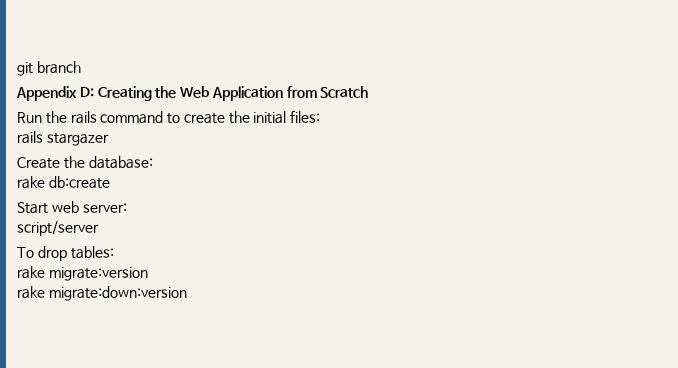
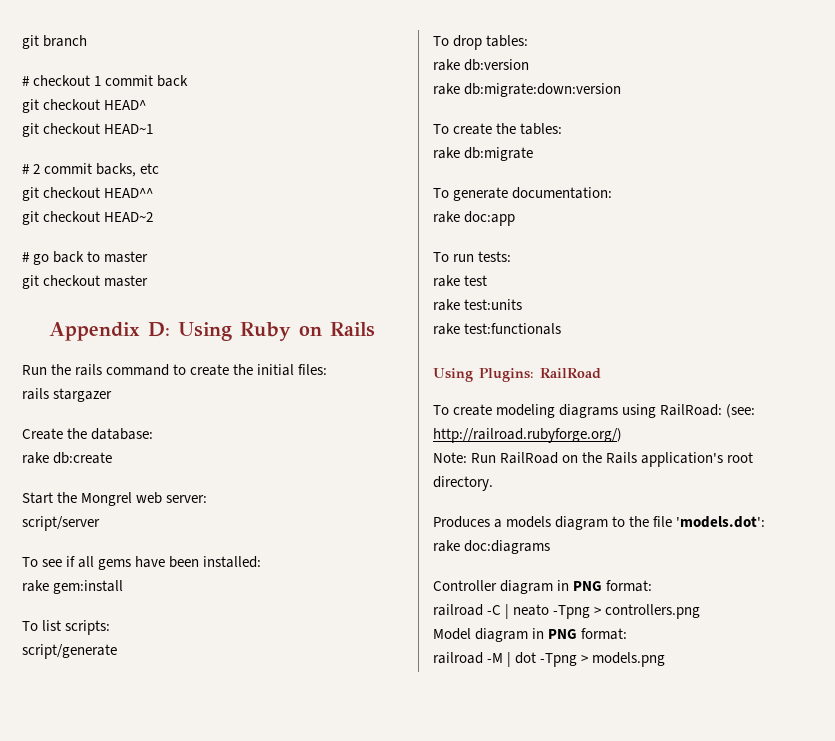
[16,86,369,101] Appendix D: Creating the Web Application from Scratch -> [22,75,189,87] [22,99,147,113] [22,123,154,137] [22,163,160,177] [22,187,154,201] [22,211,154,225] [22,251,149,265] [22,275,149,289] [49,322,375,341] # checkout 1 commit back // git checkout HEAD^ // git checkout HEAD~1 // # 2 commit backs, etc // git checkout HEAD^^ // git checkout HEAD~2 // # go back to master // git checkout master // Appendix D: Using Ruby on Rails
(48, 208) none -> [57,492,133,506] the Mongrel
(99, 228) none -> [22,556,262,570] [22,580,124,594] [22,620,111,635] [22,644,117,659] // To see if all gems have been installed: // rake gem:install // To list scripts: // script/generate
[48,267,148,281] [17,286,187,301] migrate:version // rake migrate:down:version -> [464,59,530,71] [433,83,622,97] [433,123,563,135] [433,147,534,161] [433,187,613,201] [433,211,516,226] [433,251,512,262] [433,275,488,287] [433,299,523,311] [433,323,562,335] [433,368,601,382] [433,404,756,418] [433,428,622,443] [433,452,754,467] [433,476,493,491] [433,516,766,530] [433,540,551,554] [433,580,653,594] [433,604,701,619] [433,628,628,642] [433,652,666,667] db:version // rake db:migrate:down:version // To create the tables: // rake db:migrate // To generate documentation: // rake doc:app // To run tests: // rake test // rake test:units // rake test:functionals // Using Plugins: RailRoad // To create modeling diagrams using RailRoad: (see: http://railroad.rubyforge.org/) // Note: Run RailRoad on the Rails application's root directory. // Produces a models diagram to the file 'models.dot': // rake doc:diagrams // Controller diagram in PNG format: // railroad -C | neato -Tpng > controllers.png // Model diagram in PNG format: // railroad -M | dot -Tpng > models.png

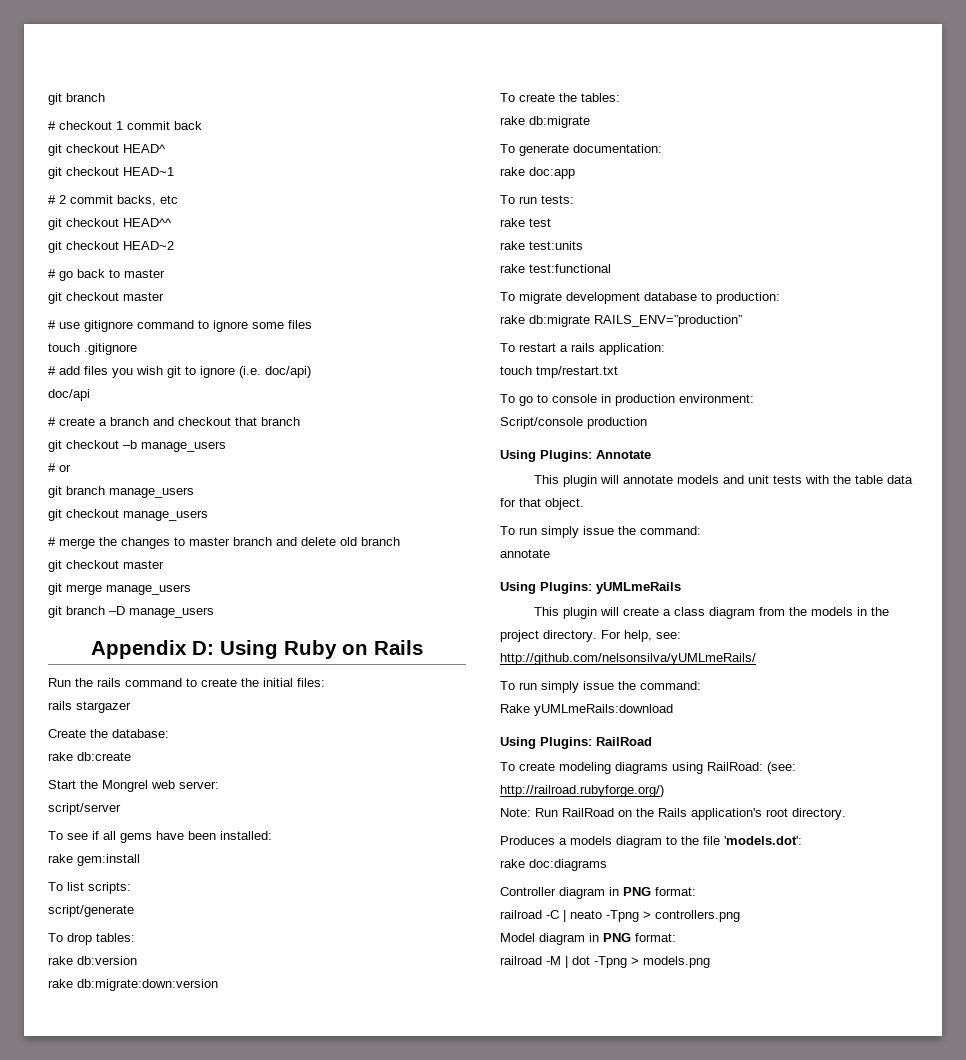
(149, 281) none -> [48,320,312,332] [48,343,137,355] [48,366,311,378] [48,389,90,401] [48,417,300,426] [48,440,226,452] [48,463,71,472] [48,486,194,498] [48,509,208,521] [48,537,400,549] [48,560,164,572] [48,583,191,595] [48,606,214,618] // # use gitignore command to ignore some files // touch .gitignore // # add files you wish git to ignore (i.e. doc/api) // doc/api // # create a branch and checkout that branch // git checkout –b manage_users // # or // git branch manage_users // git checkout manage_users // # merge the changes to master branch and delete old branch // git checkout master // git merge manage_users // git branch –D manage_users
[464,323,562,335] test:functionals -> [529,264,611,273] [500,292,780,304] [500,315,742,327] [500,343,665,355] [500,366,618,378] [500,394,754,406] [500,417,647,429] [500,450,651,462] [533,475,913,487] [500,498,584,510] [500,526,701,538] [500,549,550,558] [500,582,681,594] [533,607,889,619] [500,630,681,642] [500,653,756,665] [500,681,701,693] [500,704,673,716] test:functional // To migrate development database to production: // rake db:migrate RAILS_ENV=”production” // To restart a rails application: // touch tmp/restart.txt // To go to console in production environment: // Script/console production // Using Plugins: Annotate // This plugin will annotate models and unit tests with the table data for that object. // To run simply issue the command: // annotate // Using Plugins: yUMLmeRails // This plugin will create a class diagram from the models in the project directory. For help, see: http://github.com/nelsonsilva/yUMLmeRails/ // To run simply issue the command: // Rake yUMLmeRails:download

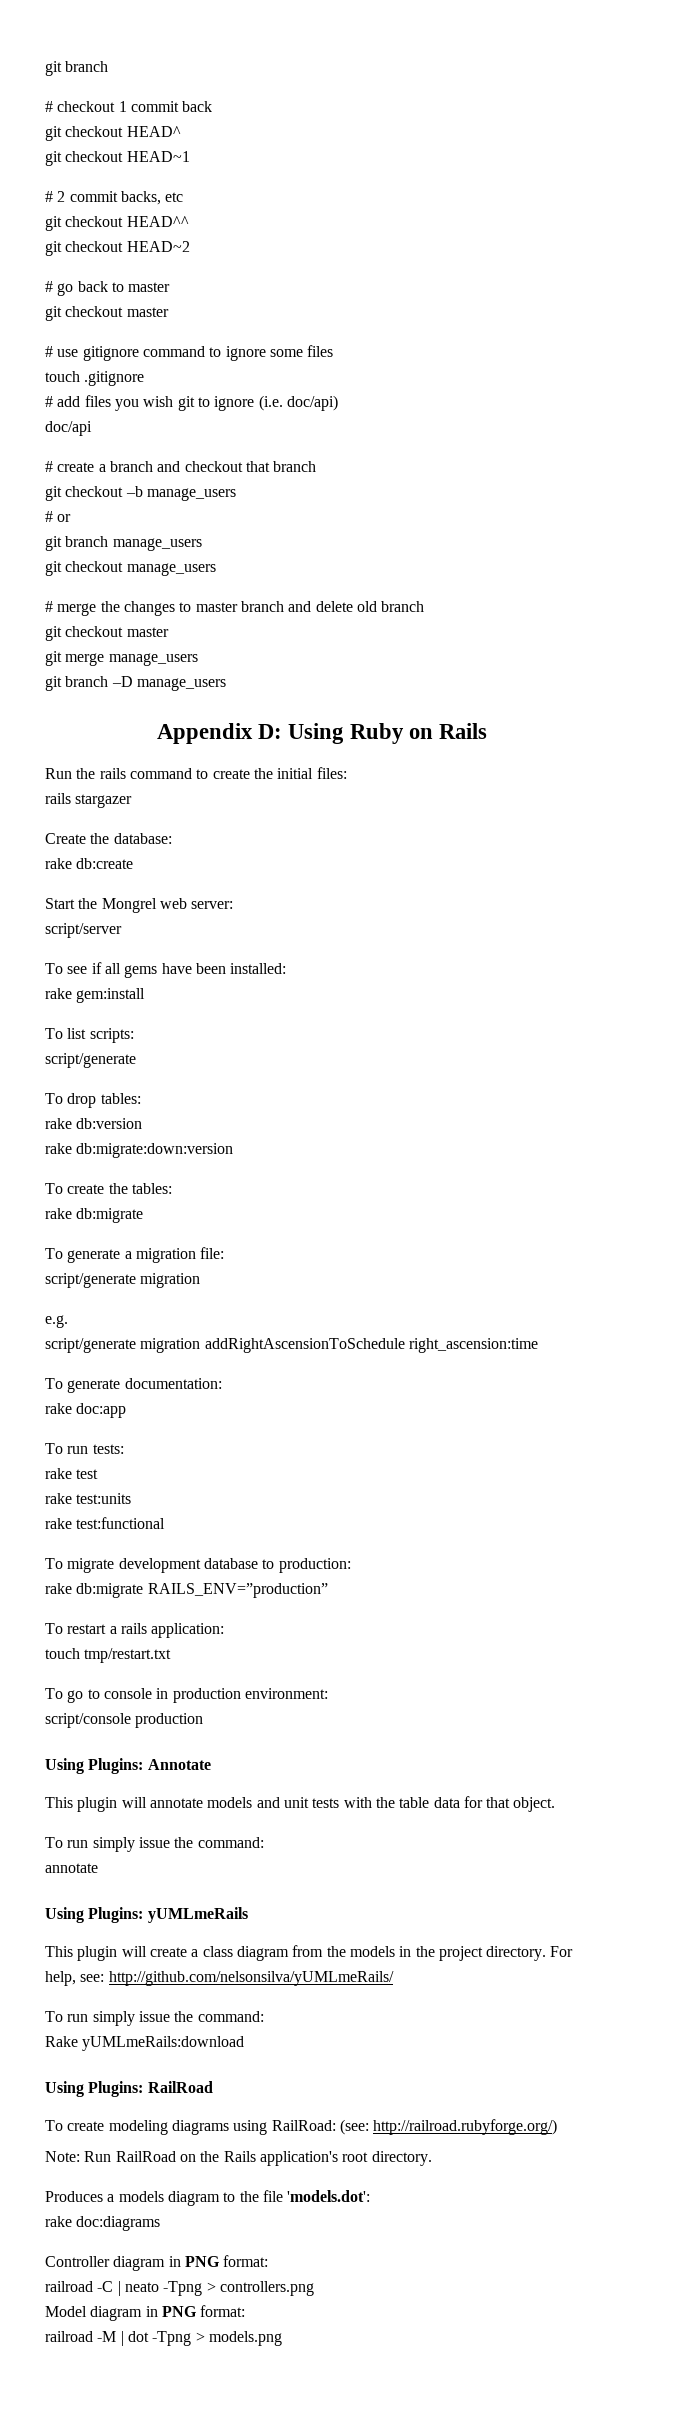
(590, 122) none -> [45,1247,225,1263] [45,1273,201,1288] [45,1315,68,1328] [45,1338,538,1353] // To generate a migration file: // script/generate migration // e.g. // script/generate migration addRightAscensionToSchedule right_ascension:time
[500,417,583,429] Script/console -> [45,1713,131,1728] script/console

